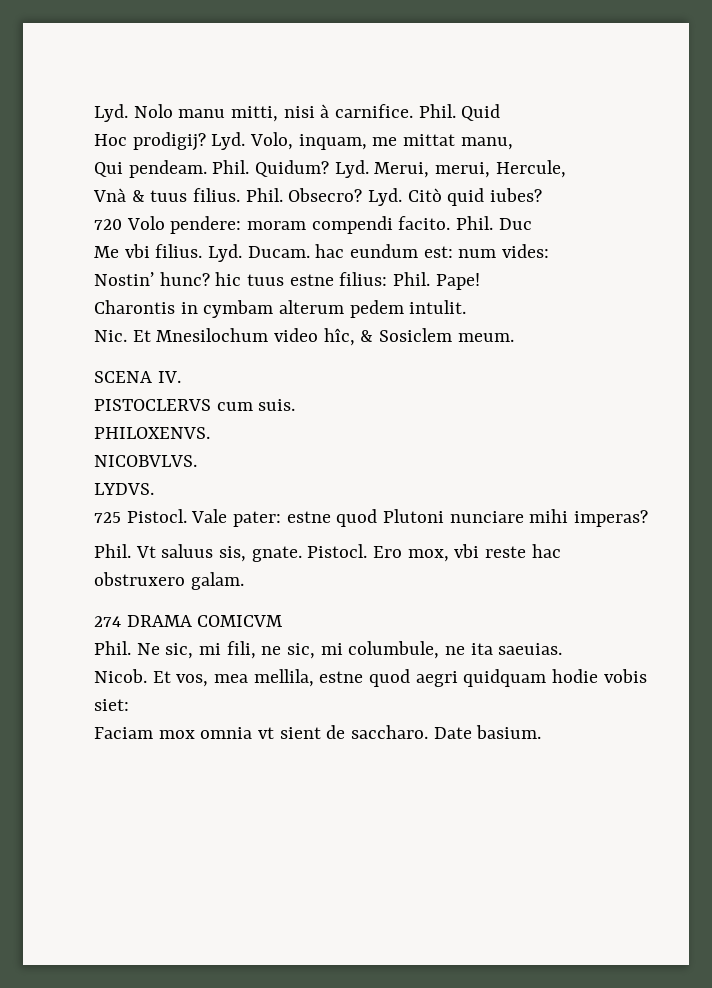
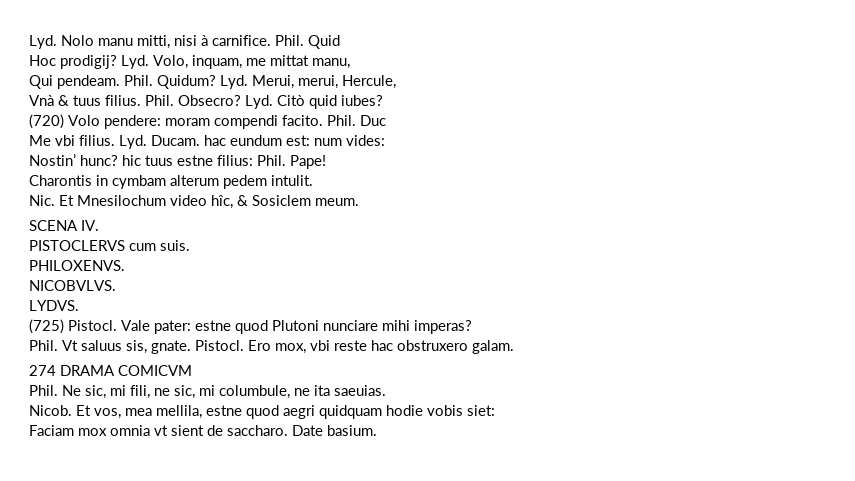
[94,219,122,230] 720 -> [29,114,64,129] (720)
[94,512,121,523] 725 -> [29,319,64,334] (725)

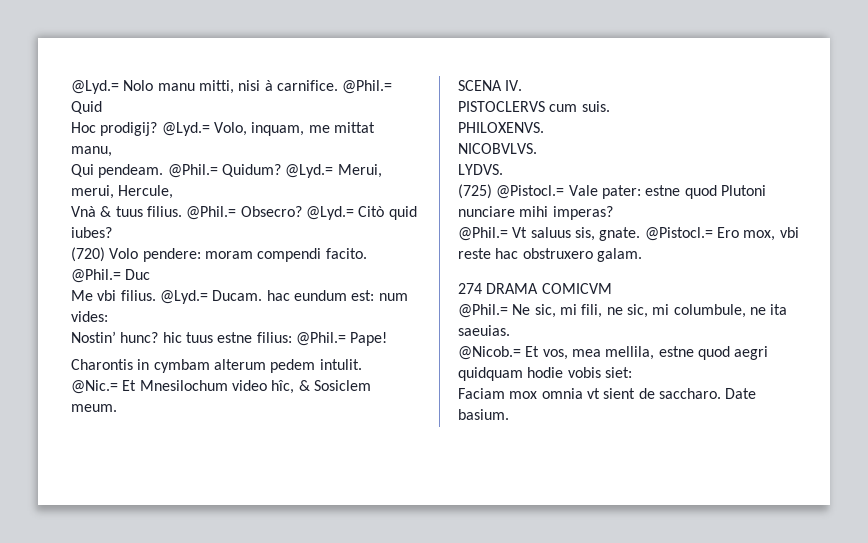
[29,35,57,49] Lyd. -> [71,80,119,94] @Lyd.=
[275,35,304,46] Phil. -> [342,80,393,94] @Phil.=
[121,55,149,69] Lyd. -> [161,122,210,136] @Lyd.=
[124,75,248,89] Phil. Quidum? Lyd. -> [167,164,334,178] @Phil.= Quidum? @Lyd.=
[145,95,273,109] Phil. Obsecro? Lyd. -> [186,206,354,220] @Phil.= Obsecro? @Lyd.=
[327,115,356,126] Phil. -> [71,269,121,283] @Phil.=
[119,135,147,149] Lyd. -> [159,290,208,304] @Lyd.=
[257,155,286,166] Phil. -> [295,332,346,346] @Phil.=
[29,195,55,206] Nic. -> [71,380,118,394] @Nic.=
[68,320,117,331] Pistocl. -> [496,185,565,199] @Pistocl.=
[29,340,58,351] Phil. -> [458,227,508,241] @Phil.=
[195,340,244,351] Pistocl. -> [644,227,713,241] @Pistocl.=
[29,385,58,396] Phil. -> [458,304,508,318] @Phil.=
[29,405,72,416] Nicob. -> [458,346,521,360] @Nicob.=

